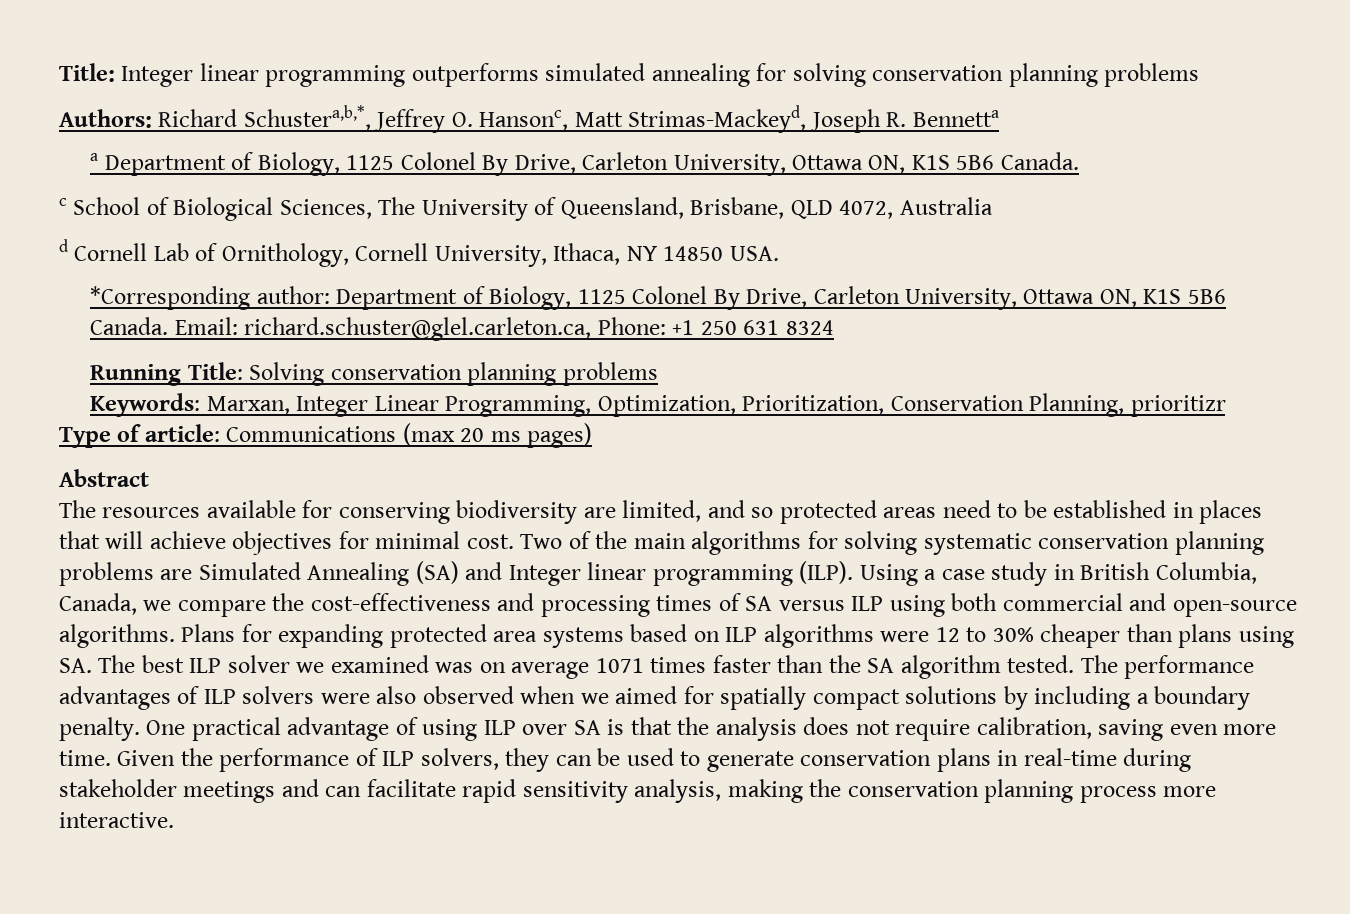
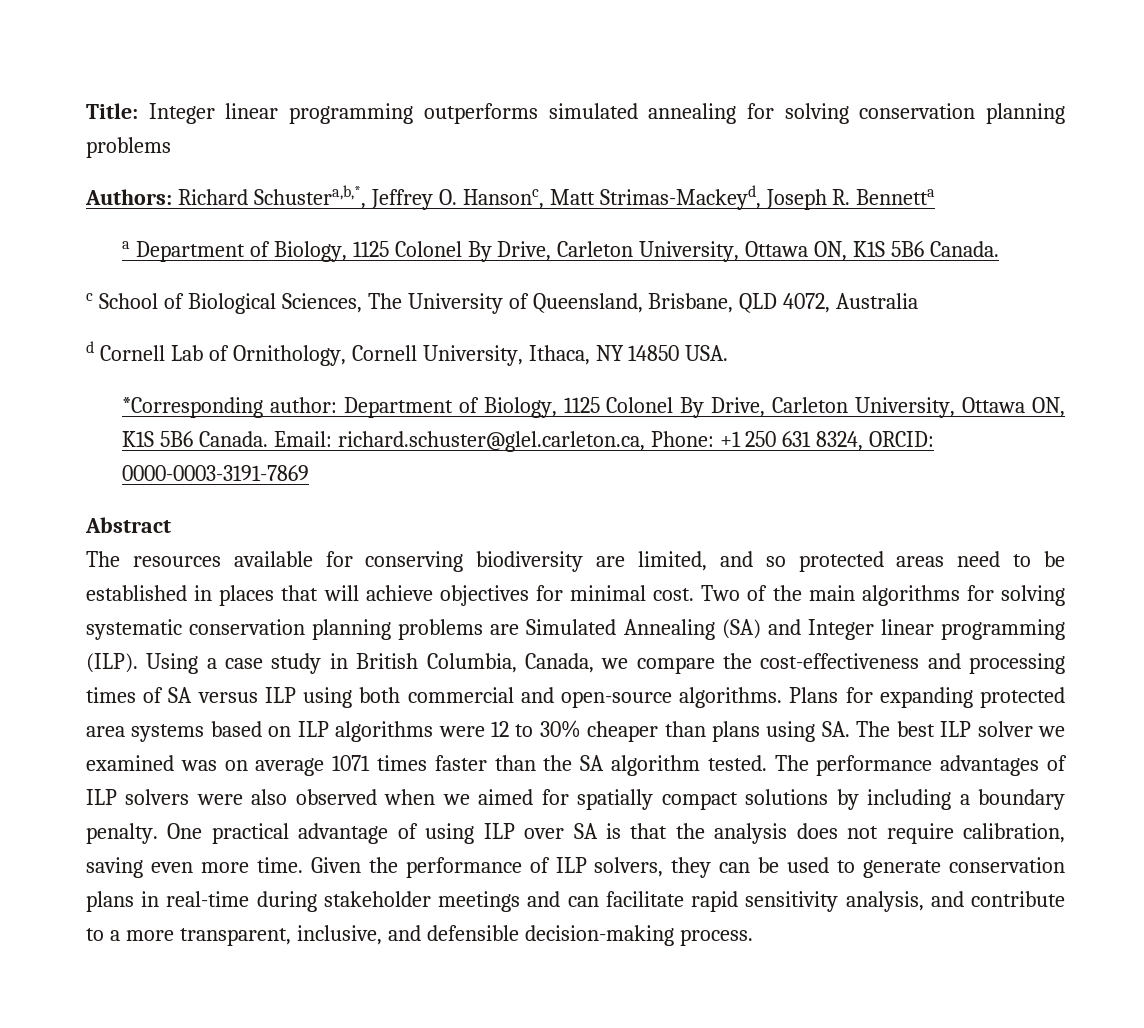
[785,320,834,335] [90,362,658,386] [90,393,1226,417] [59,423,593,448] 8324 // Running Title: Solving conservation planning problems // Keywords: Marxan, Integer Linear Programming, Optimization, Prioritization, Conservation Planning, prioritizr // Type of article: Communications (max 20 ms pages) -> [816,431,935,451] [121,465,309,481] 8324, ORCID: 0000-0003-3191-7869
[727,779,1217,803] [59,812,174,828] making the conservation planning process more interactive. -> [930,891,1066,907] [86,925,753,946] and contribute to a more transparent, inclusive, and defensible decision-making process.

